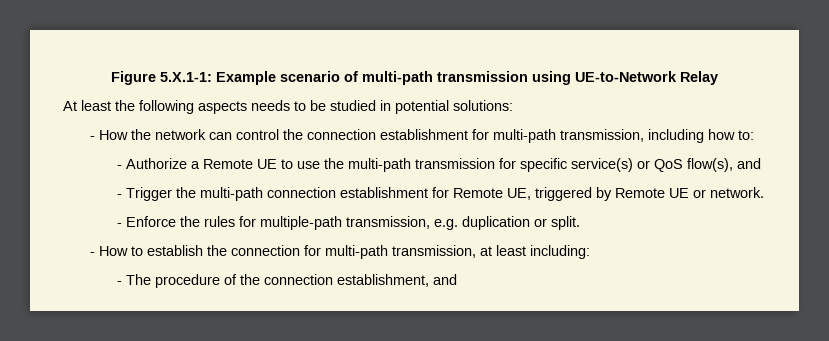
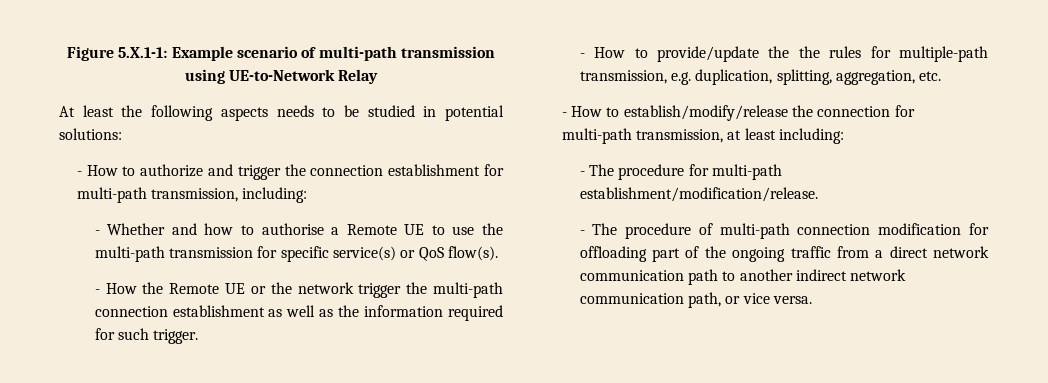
[130,129,279,140] the network can control -> [122,164,281,180] to authorize and trigger
[647,129,754,143] [116,158,187,169] including how to: // - Authorize -> [242,187,308,203] [94,223,324,235] including: // - Whether and how to authorise
[686,158,761,172] [116,187,764,201] [116,216,176,227] flow(s), and // - Trigger the multi-path connection establishment for Remote UE, triggered by Remote UE or network. // - Enforce -> [447,246,498,261] [94,282,504,298] [94,305,503,321] [94,328,199,344] [579,46,790,62] flow(s). // - How the Remote UE or the network trigger the multi-path connection establishment as well as the information required for such trigger. // - How to provide/update the
[461,216,580,230] [89,245,203,256] duplication or split. // - How to establish -> [695,69,942,85] [561,105,788,121] duplication, splitting, aggregation, etc. // - How to establish/modify/release
[223,274,457,287] of the connection establishment, and -> [688,164,782,180] [579,187,818,202] [579,223,990,239] [579,246,989,262] [579,269,907,285] [579,292,812,308] for multi-path establishment/modification/release. // - The procedure of multi-path connection modification for offloading part of the ongoing traffic from a direct network communication path to another indirect network communication path, or vice versa.

